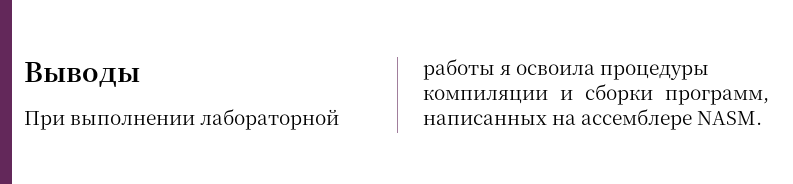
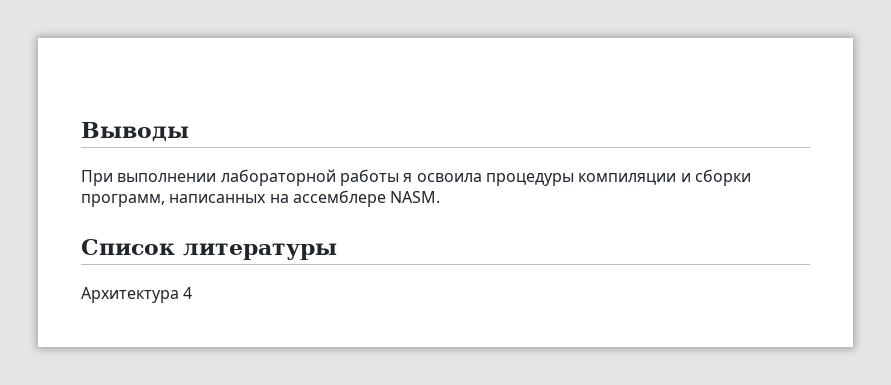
(763, 118) none -> [81,239,337,260] [81,287,193,303] // Список литературы // Архитектура 4

